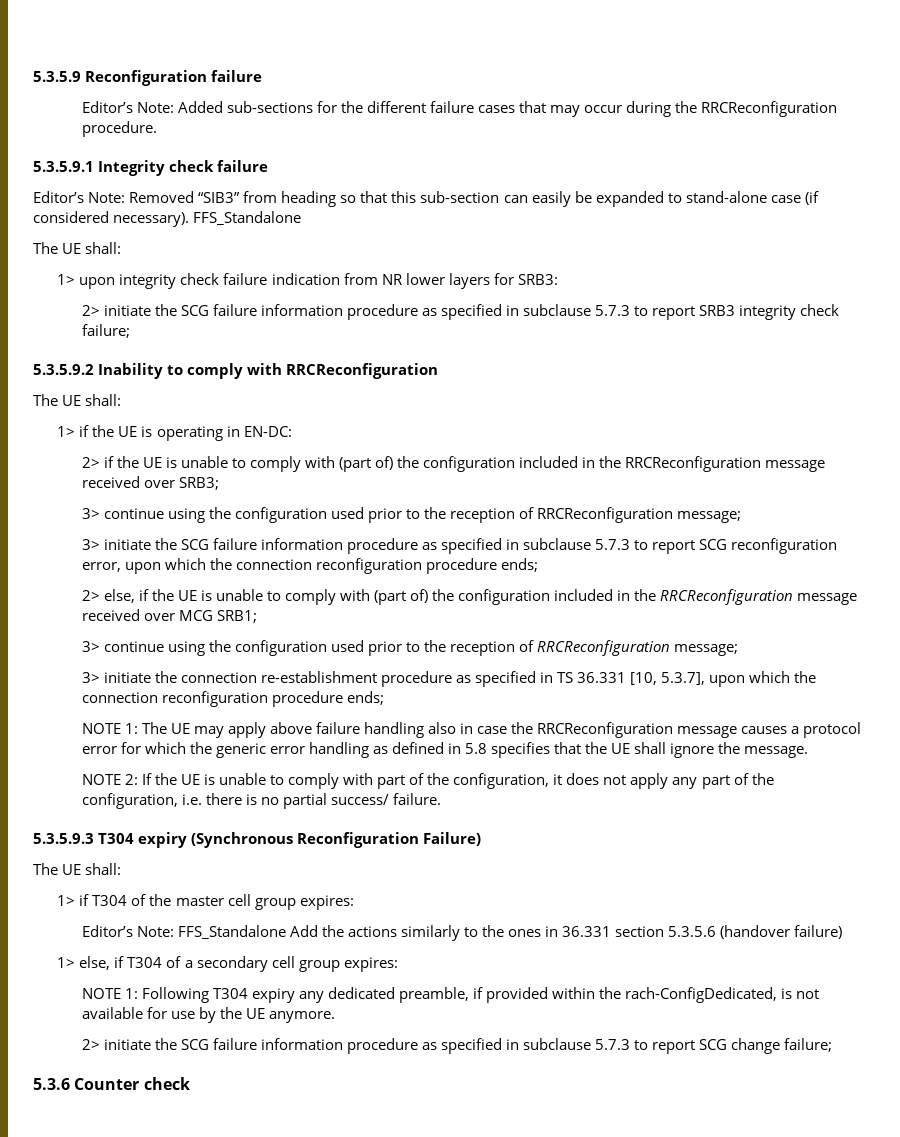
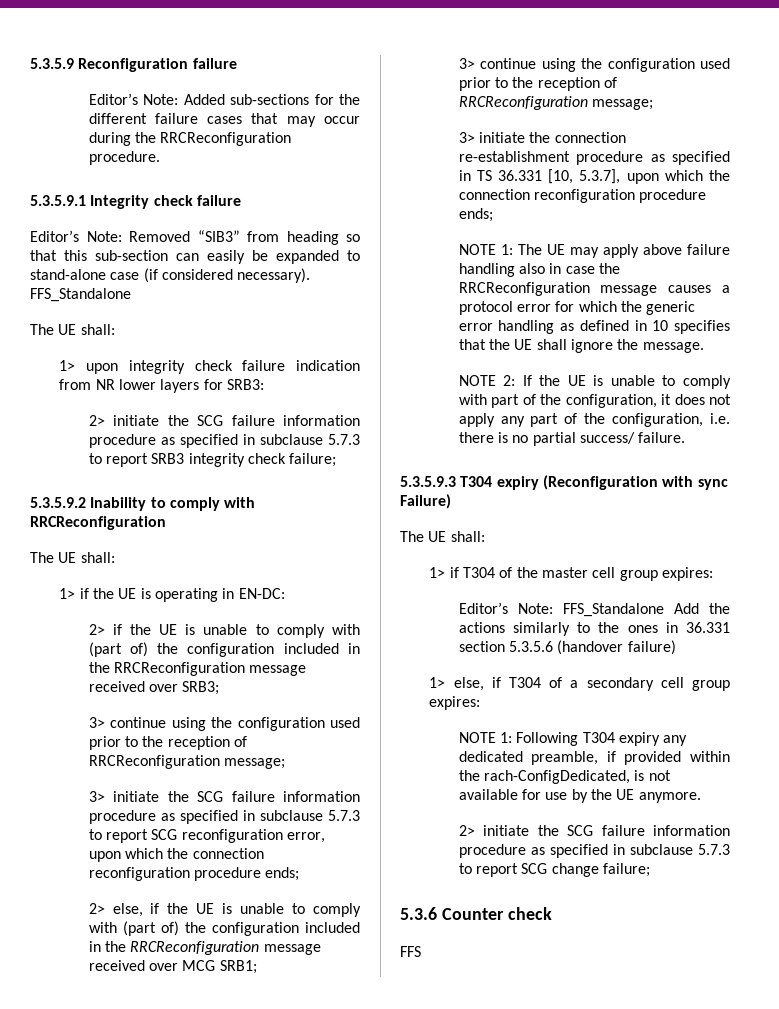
[465,743,488,754] 5.8 -> [652,320,669,331] 10
[191,832,420,848] (Synchronous Reconfiguration -> [542,475,728,490] (Reconfiguration with sync
(190, 1083) none -> [400,946,421,957] // FFS

